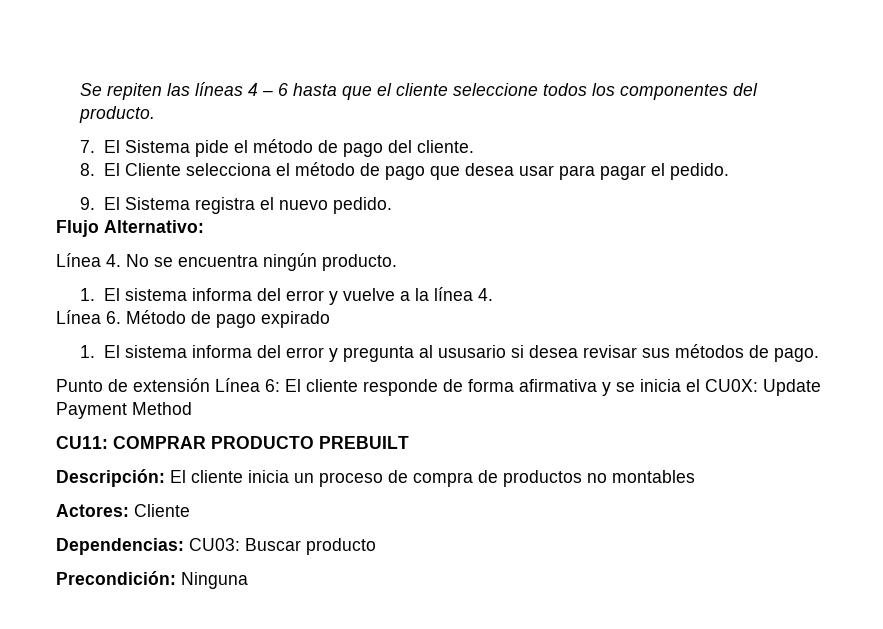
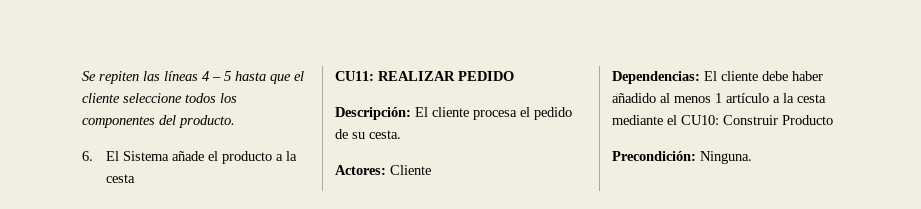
[277,83,288,96] 6 -> [223,71,231,81] 5
[79,139,474,157] [79,162,729,180] [79,197,392,214] [56,220,204,237] [56,253,397,271] [79,287,493,305] [56,310,330,328] [79,344,819,362] [56,378,821,396] [56,402,192,419] [56,436,409,449] [56,469,695,487] [56,504,190,517] [56,538,376,555] 7. El Sistema pide el método de pago del cliente. // 8. El Cliente selecciona el método de pago que desea usar para pagar el pedido. // 9. El Sistema registra el nuevo pedido. // Flujo Alternativo: // Línea 4. No se encuentra ningún producto. // 1. El sistema informa del error y vuelve a la línea 4. // Línea 6. Método de pago expirado // 1. El sistema informa del error y pregunta al ususario si desea revisar sus métodos de pago. // Punto de extensión Línea 6: El cliente responde de forma afirmativa y se inicia el CU0X: Update Payment Method // CU11: COMPRAR PRODUCTO PREBUILT // Descripción: El cliente inicia un proceso de compra de productos no montables // Actores: Cliente // Dependencias: CU03: Buscar producto -> [81,151,297,164] [105,174,135,183] [335,71,514,81] [335,107,572,120] [335,129,401,139] [335,165,431,175] [612,71,823,84] [612,93,826,103] [612,115,833,125] 6. El Sistema añade el producto a la cesta // CU11: REALIZAR PEDIDO // Descripción: El cliente procesa el pedido de su cesta. // Actores: Cliente // Dependencias: El cliente debe haber añadido al menos 1 artículo a la cesta mediante el CU10: Construir Producto
[181,572,248,589] Ninguna -> [700,151,752,164] Ninguna.

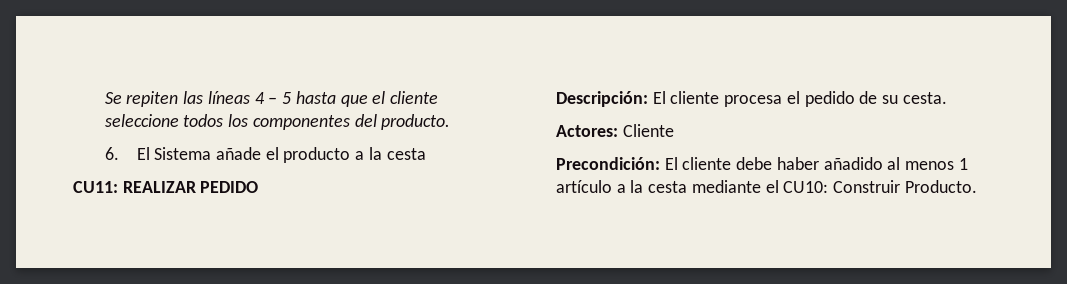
[612,71,700,84] Dependencias: -> [556,157,660,170] Precondición:
[782,115,833,125] [612,151,752,164] Producto // Precondición: Ninguna. -> [904,180,977,193] Producto.

